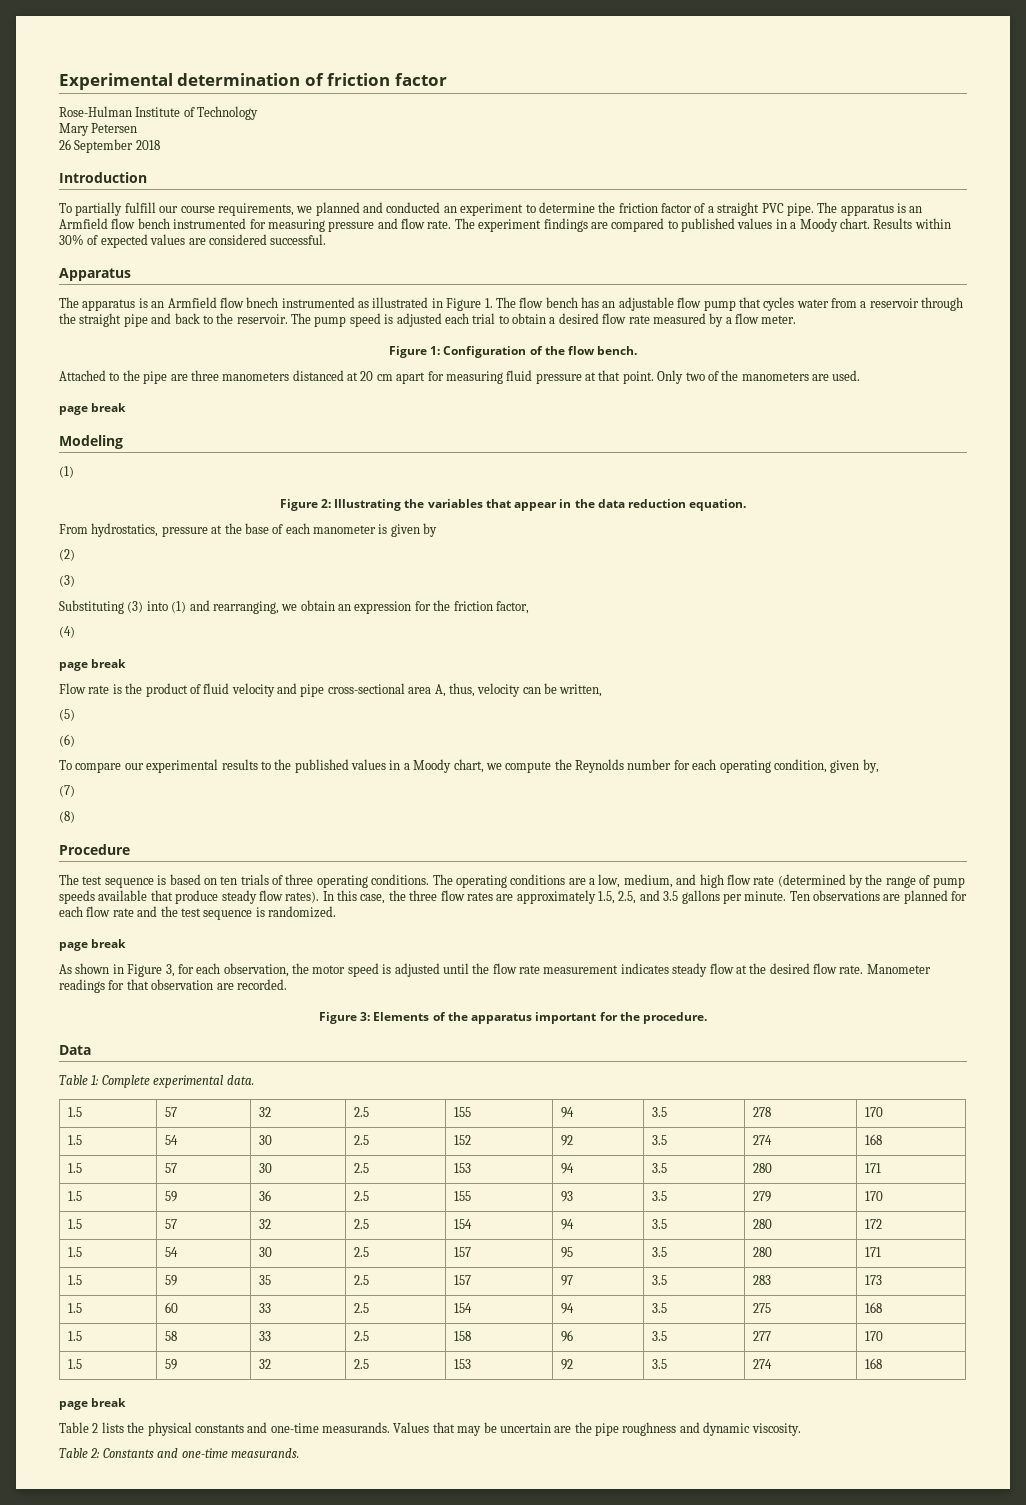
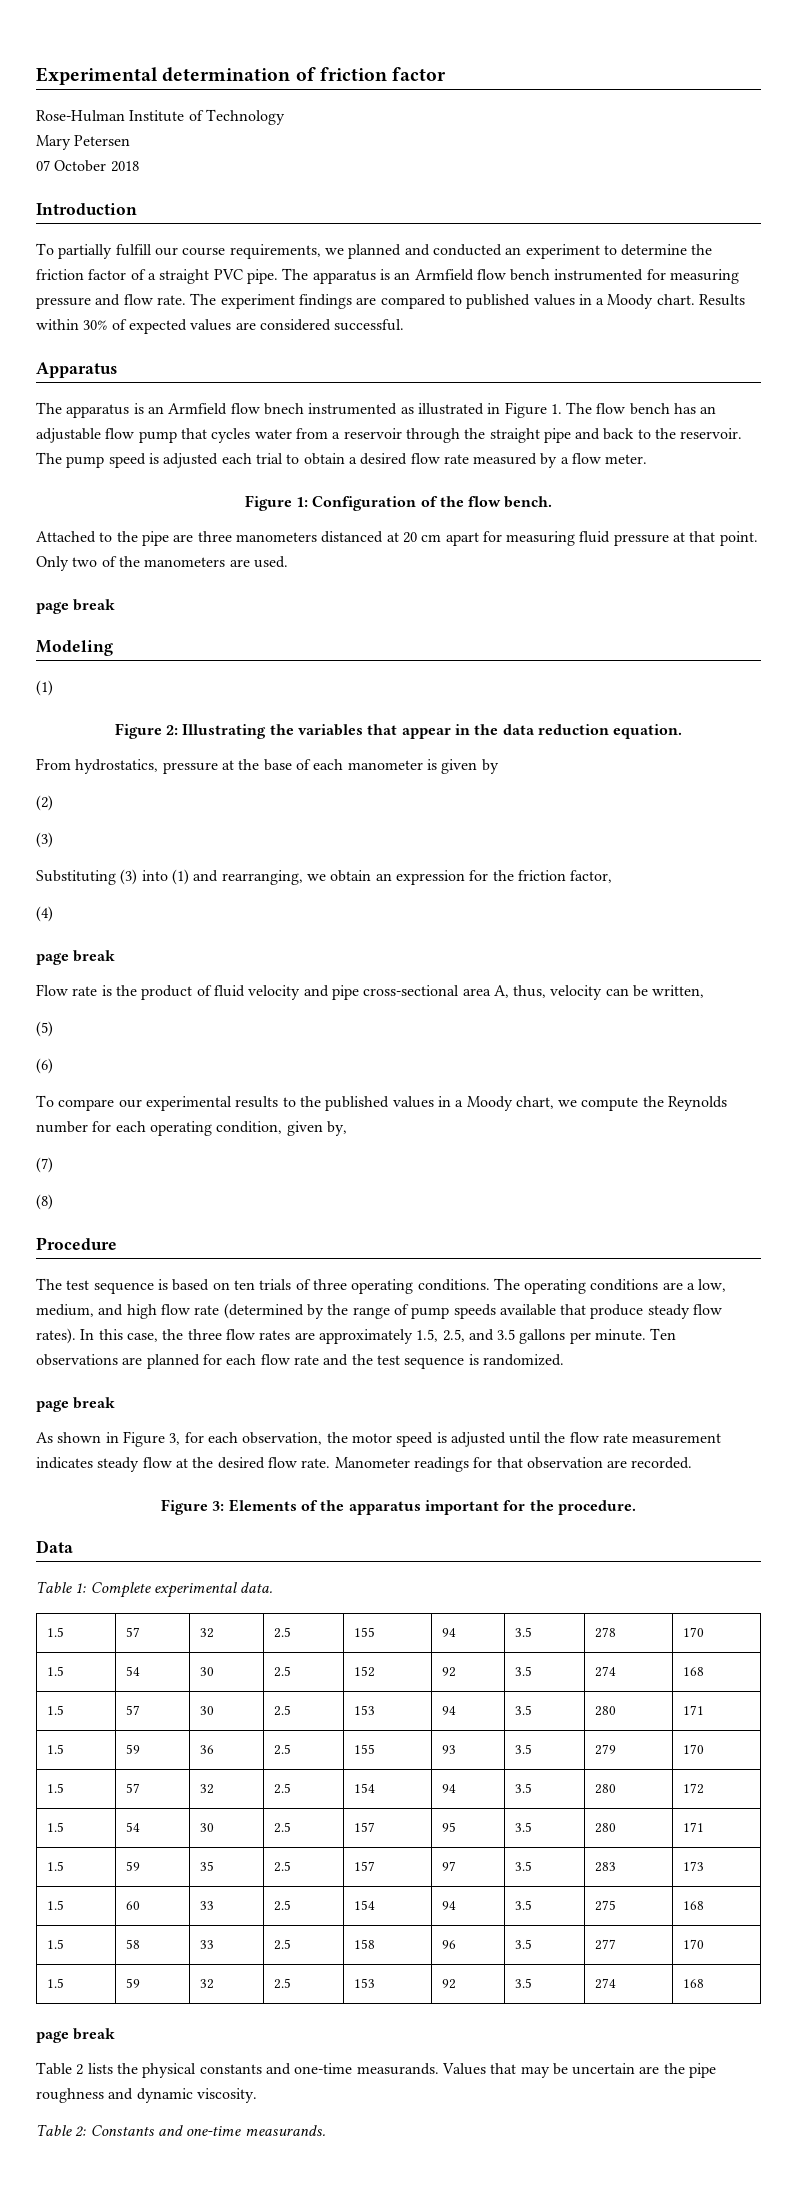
[59,139,134,153] 26 September -> [36,160,107,172] 07 October

